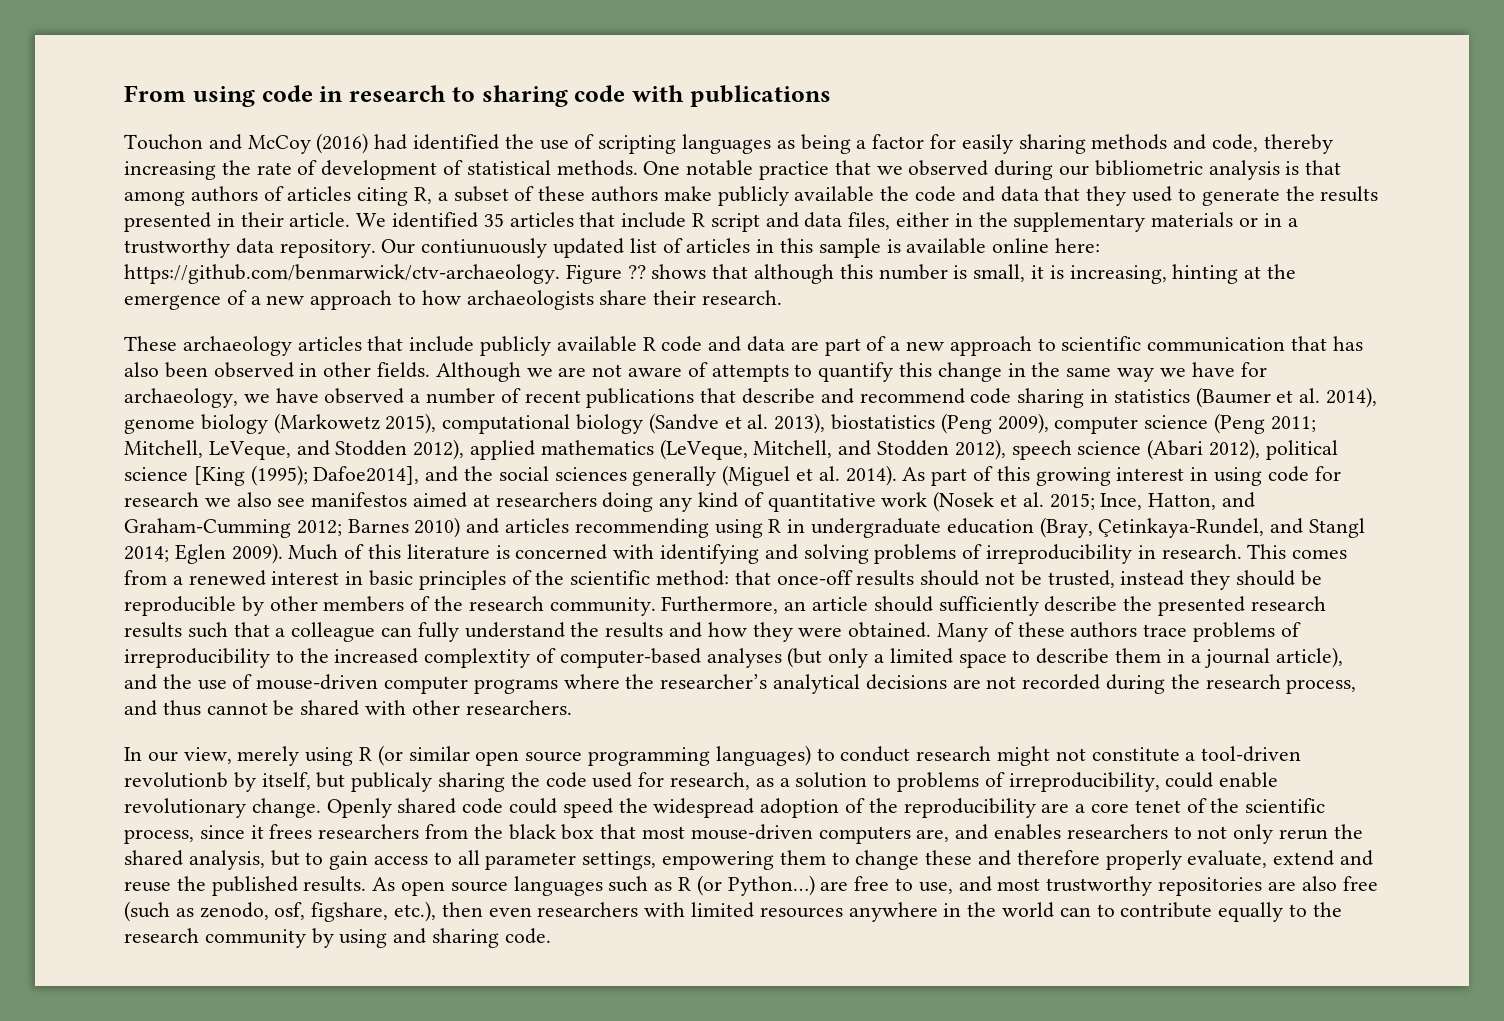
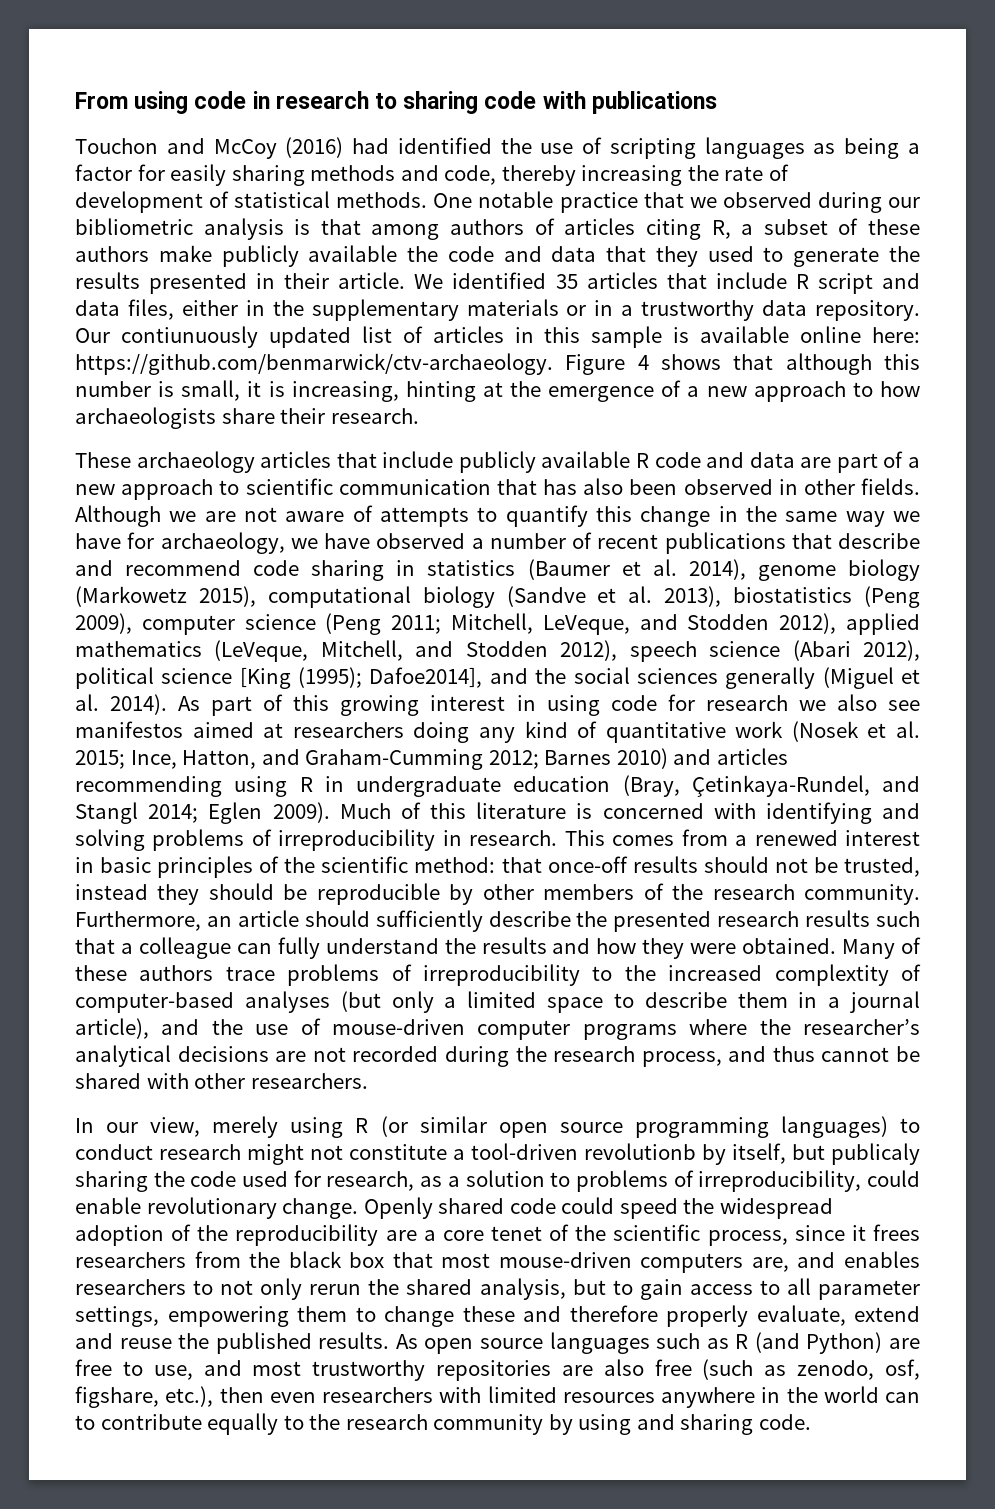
[627,265,646,279] ?? -> [637,355,649,370] 4
[696,875,815,896] (or Python…) -> [754,1332,883,1354] (and Python)

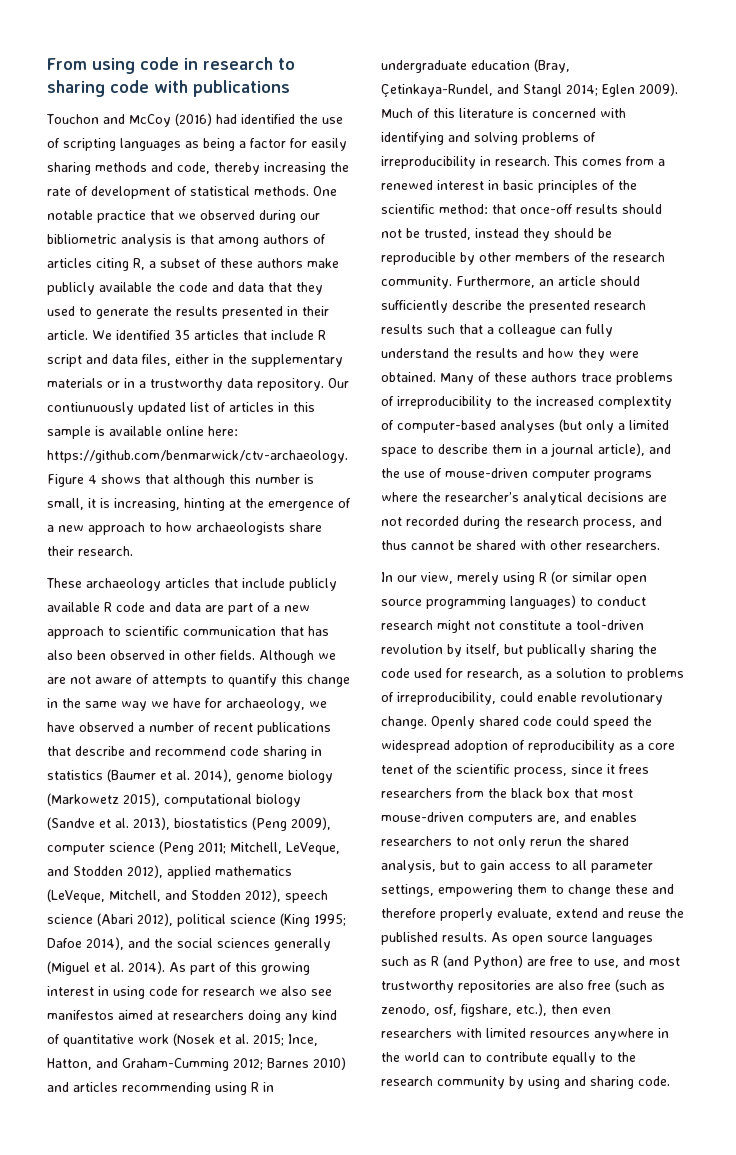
[239,667,483,689] [King (1995); Dafoe2014], -> [280,913,346,927] [47,937,124,950] (King 1995; Dafoe 2014),
[584,1143,696,1160] revolutionb -> [381,644,443,654] revolution
[831,1143,920,1165] publicaly -> [527,644,586,657] publically
[197,1224,417,1246] the reproducibility are -> [528,740,633,753] reproducibility as

